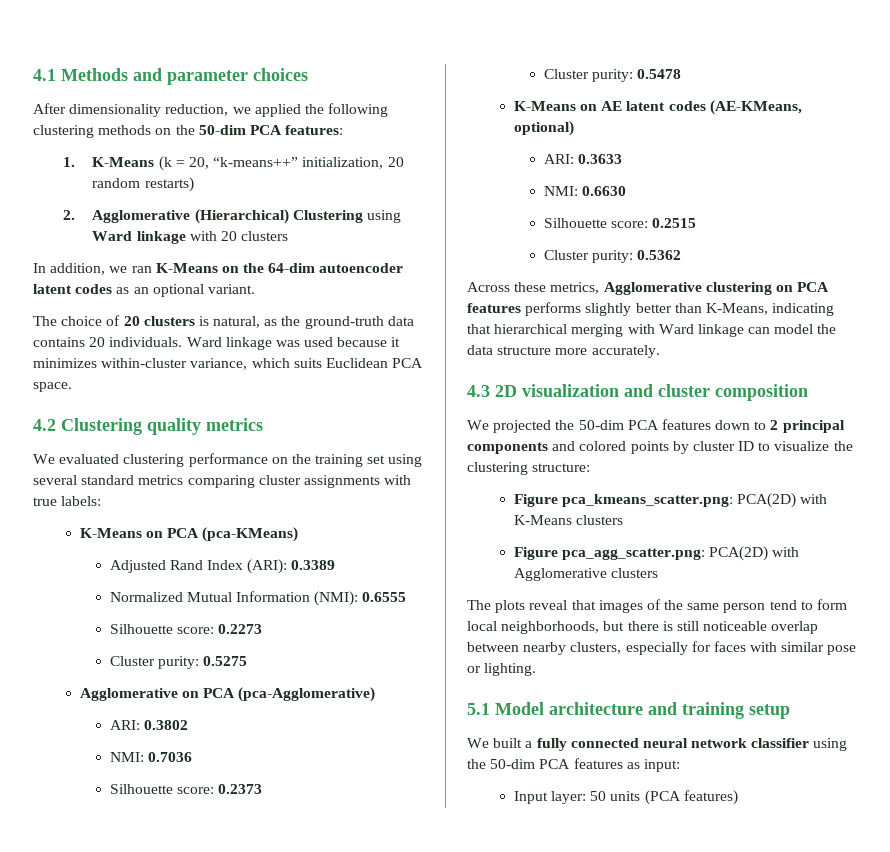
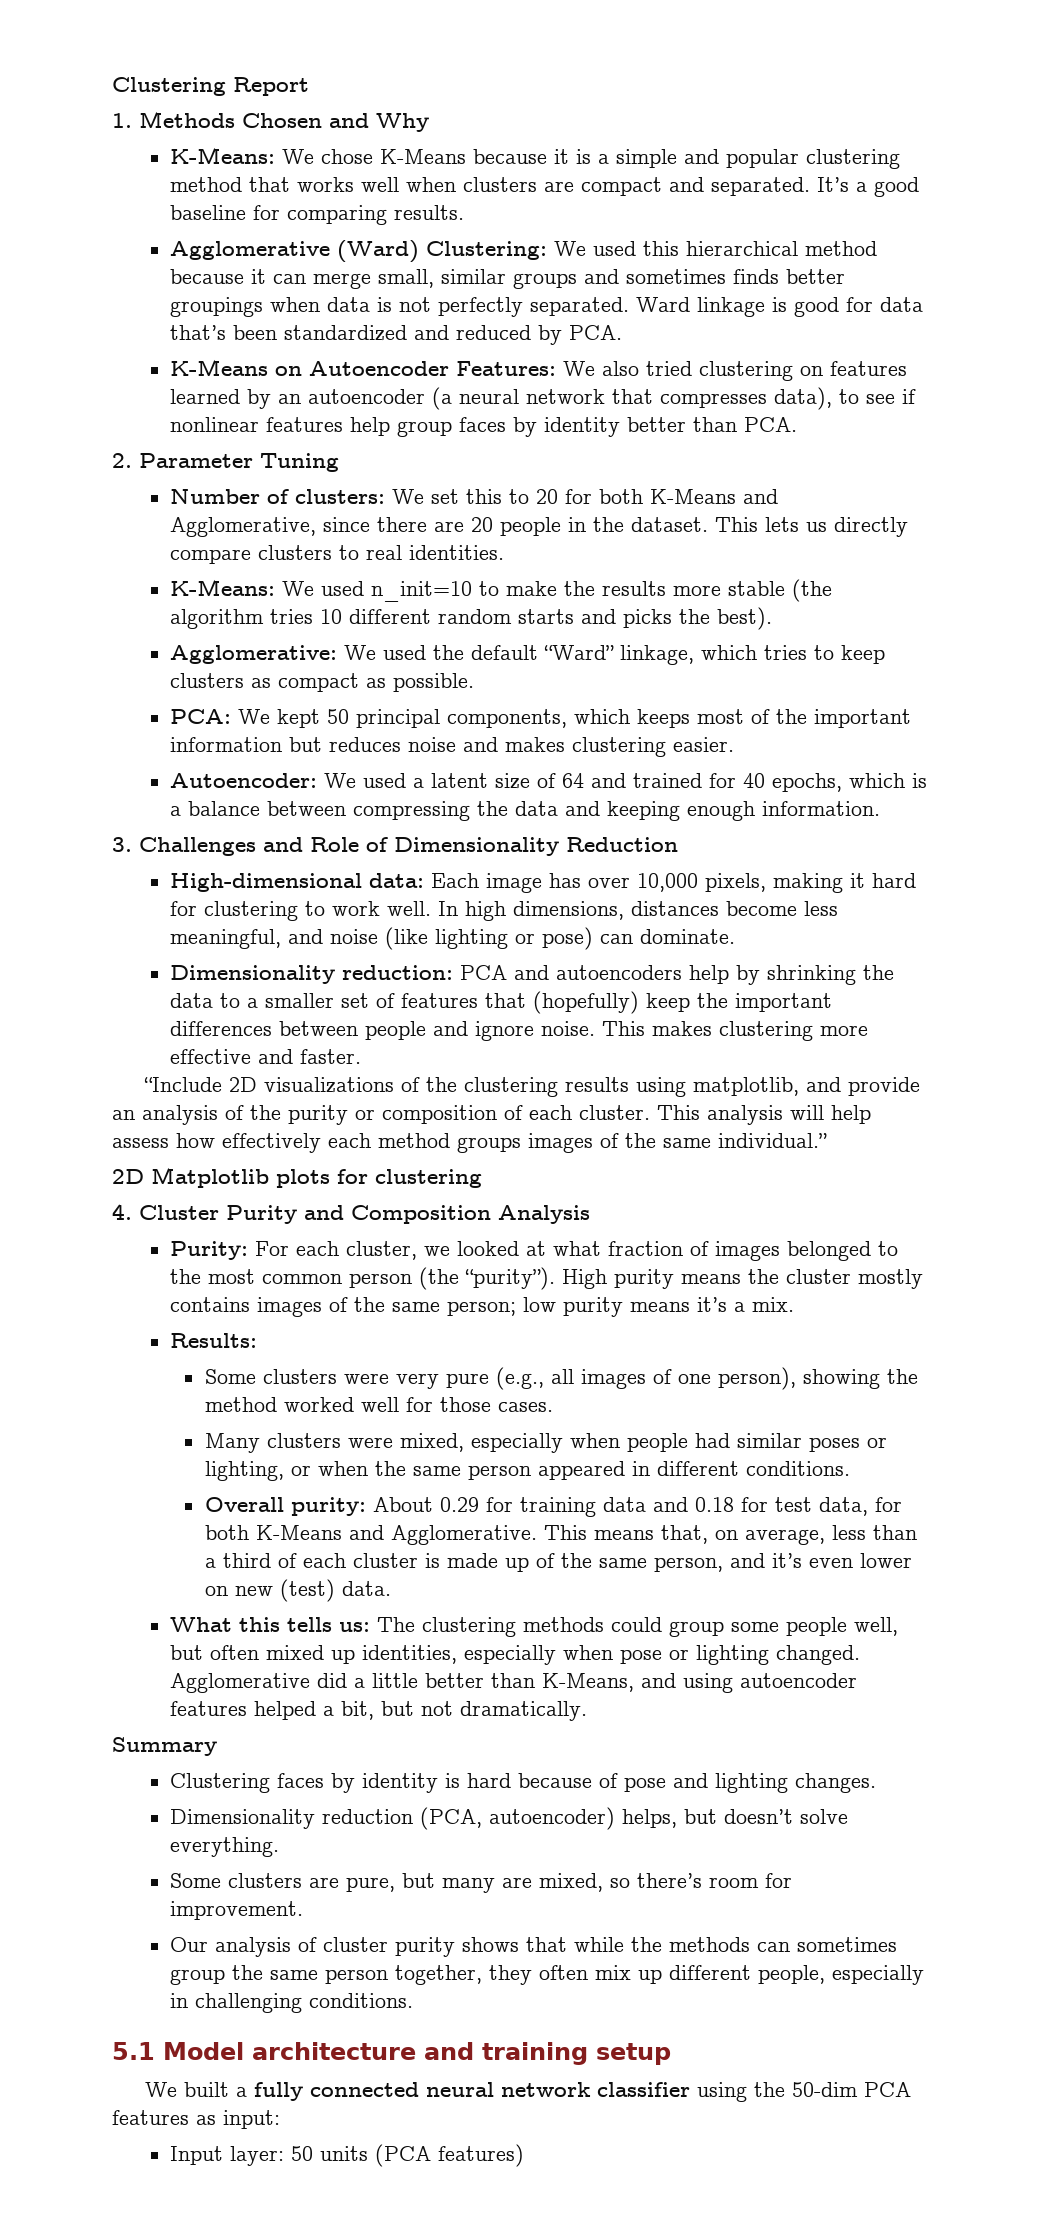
[33,68,308,85] [33,103,389,117] [33,125,344,138] [62,156,404,171] [92,177,194,192] [62,209,402,224] [92,231,289,244] [33,263,404,275] [33,284,255,297] [33,315,414,329] [33,337,401,350] [33,358,424,370] [33,382,72,392] [33,418,263,435] [33,453,423,467] [33,475,412,488] [33,496,102,506] [79,527,299,542] [109,559,336,574] [109,591,407,606] [109,624,262,634] [109,656,247,669] [79,687,376,702] [109,720,188,730] [109,752,192,762] [109,784,262,794] [543,69,681,82] [513,100,802,115] [513,121,574,136] [543,154,622,164] [543,186,626,196] [543,218,696,228] [543,250,681,263] [467,282,830,295] [467,302,835,316] [467,324,837,337] [467,345,660,358] [467,384,808,401] [467,419,845,433] [467,441,853,454] [467,462,591,475] [513,493,828,508] [513,515,623,525] [513,546,800,561] [513,568,658,581] [467,599,848,613] [467,621,819,634] [467,641,857,655] [467,663,537,676] 4.1 Methods and parameter choices // After dimensionality reduction, we applied the following clustering methods on the 50-dim PCA features: // 1. K-Means (k = 20, “k-means++” initialization, 20 random restarts) // 2. Agglomerative (Hierarchical) Clustering using Ward linkage with 20 clusters // In addition, we ran K-Means on the 64-dim autoencoder latent codes as an optional variant. // The choice of 20 clusters is natural, as the ground-truth data contains 20 individuals. Ward linkage was used because it minimizes within-cluster variance, which suits Euclidean PCA space. // 4.2 Clustering quality metrics // We evaluated clustering performance on the training set using several standard metrics comparing cluster assignments with true labels: // K-Means on PCA (pca-KMeans) // Adjusted Rand Index (ARI): 0.3389 // Normalized Mutual Information (NMI): 0.6555 // Silhouette score: 0.2273 // Cluster purity: 0.5275 // Agglomerative on PCA (pca-Agglomerative) // ARI: 0.3802 // NMI: 0.7036 // Silhouette score: 0.2373 // Cluster purity: 0.5478 // K-Means on AE latent codes (AE-KMeans, optional) // ARI: 0.3633 // NMI: 0.6630 // Silhouette score: 0.2515 // Cluster purity: 0.5362 // Across these metrics, Agglomerative clustering on PCA features performs slightly better than K-Means, indicating that hierarchical merging with Ward linkage can model the data structure more accurately. // 4.3 2D visualization and cluster composition // We projected the 50-dim PCA features down to 2 principal components and colored points by cluster ID to visualize the clustering structure: // Figure pca_kmeans_scatter.png: PCA(2D) with K-Means clusters // Figure pca_agg_scatter.png: PCA(2D) with Agglomerative clusters // The plots reveal that images of the same person tend to form local neighborhoods, but there is still noticeable overlap between nearby clusters, especially for faces with similar pose or lighting. -> [112,77,309,96] [112,111,429,132] [170,147,901,169] [170,177,920,197] [170,205,465,225] [170,240,878,263] [170,269,846,289] [170,297,924,317] [170,325,623,345] [170,359,908,381] [170,387,917,410] [170,417,798,437] [112,453,339,472] [170,489,779,504] [170,517,909,537] [170,545,505,564] [170,579,833,602] [170,607,773,630] [170,645,886,665] [170,673,475,692] [170,709,912,728] [170,737,735,757] [170,773,928,792] [170,801,881,821] [112,837,678,856] [170,873,917,893] [170,901,839,921] [170,927,736,950] [170,965,895,985] [170,991,833,1014] [170,1021,869,1041] [170,1049,362,1064] [143,1077,920,1097] [112,1105,871,1125] [112,1133,827,1153] [112,1167,482,1188] [112,1204,590,1224] [170,1241,899,1261] [170,1267,924,1290] [170,1297,795,1317] [170,1333,258,1348] [204,1367,918,1390] [204,1397,553,1412] [204,1433,887,1453] [204,1461,850,1481] [204,1497,902,1517] [204,1525,917,1545] [204,1553,912,1572] [204,1579,391,1602] [170,1617,899,1637] [170,1645,861,1665] [170,1673,858,1693] [170,1701,588,1721] [112,1737,217,1756] [170,1773,877,1793] [170,1807,849,1830] [170,1837,280,1857] [170,1873,793,1893] [170,1901,304,1920] [170,1937,898,1957] [170,1965,925,1985] [170,1993,414,2013] Clustering Report // 1. Methods Chosen and Why // K-Means: We chose K-Means because it is a simple and popular clustering method that works well when clusters are compact and separated. It’s a good baseline for comparing results. // Agglomerative (Ward) Clustering: We used this hierarchical method because it can merge small, similar groups and sometimes finds better groupings when data is not perfectly separated. Ward linkage is good for data that’s been standardized and reduced by PCA. // K-Means on Autoencoder Features: We also tried clustering on features learned by an autoencoder (a neural network that compresses data), to see if nonlinear features help group faces by identity better than PCA. // 2. Parameter Tuning // Number of clusters: We set this to 20 for both K-Means and Agglomerative, since there are 20 people in the dataset. This lets us directly compare clusters to real identities. // K-Means: We used n_init=10 to make the results more stable (the algorithm tries 10 different random starts and picks the best). // Agglomerative: We used the default “Ward” linkage, which tries to keep clusters as compact as possible. // PCA: We kept 50 principal components, which keeps most of the important information but reduces noise and makes clustering easier. // Autoencoder: We used a latent size of 64 and trained for 40 epochs, which is a balance between compressing the data and keeping enough information. // 3. Challenges and Role of Dimensionality Reduction // High-dimensional data: Each image has over 10,000 pixels, making it hard for clustering to work well. In high dimensions, distances become less meaningful, and noise (like lighting or pose) can dominate. // Dimensionality reduction: PCA and autoencoders help by shrinking the data to a smaller set of features that (hopefully) keep the important differences between people and ignore noise. This makes clustering more effective and faster. // “Include 2D visualizations of the clustering results using matplotlib, and provide an analysis of the purity or composition of each cluster. This analysis will help assess how effectively each method groups images of the same individual.” // 2D Matplotlib plots for clustering // 4. Cluster Purity and Composition Analysis // Purity: For each cluster, we looked at what fraction of images belonged to the most common person (the “purity”). High purity means the cluster mostly contains images of the same person; low purity means it’s a mix. // Results: // Some clusters were very pure (e.g., all images of one person), showing the method worked well for those cases. // Many clusters were mixed, especially when people had similar poses or lighting, or when the same person appeared in different conditions. // Overall purity: About 0.29 for training data and 0.18 for test data, for both K-Means and Agglomerative. This means that, on average, less than a third of each cluster is made up of the same person, and it’s even lower on new (test) data. // What this tells us: The clustering methods could group some people well, but often mixed up identities, especially when pose or lighting changed. Agglomerative did a little better than K-Means, and using autoencoder features helped a bit, but not dramatically. // Summary // Clustering faces by identity is hard because of pose and lighting changes. // Dimensionality reduction (PCA, autoencoder) helps, but doesn’t solve everything. // Some clusters are pure, but many are mixed, so there’s room for improvement. // Our analysis of cluster purity shows that while the methods can sometimes group the same person together, they often mix up different people, especially in challenging conditions.

